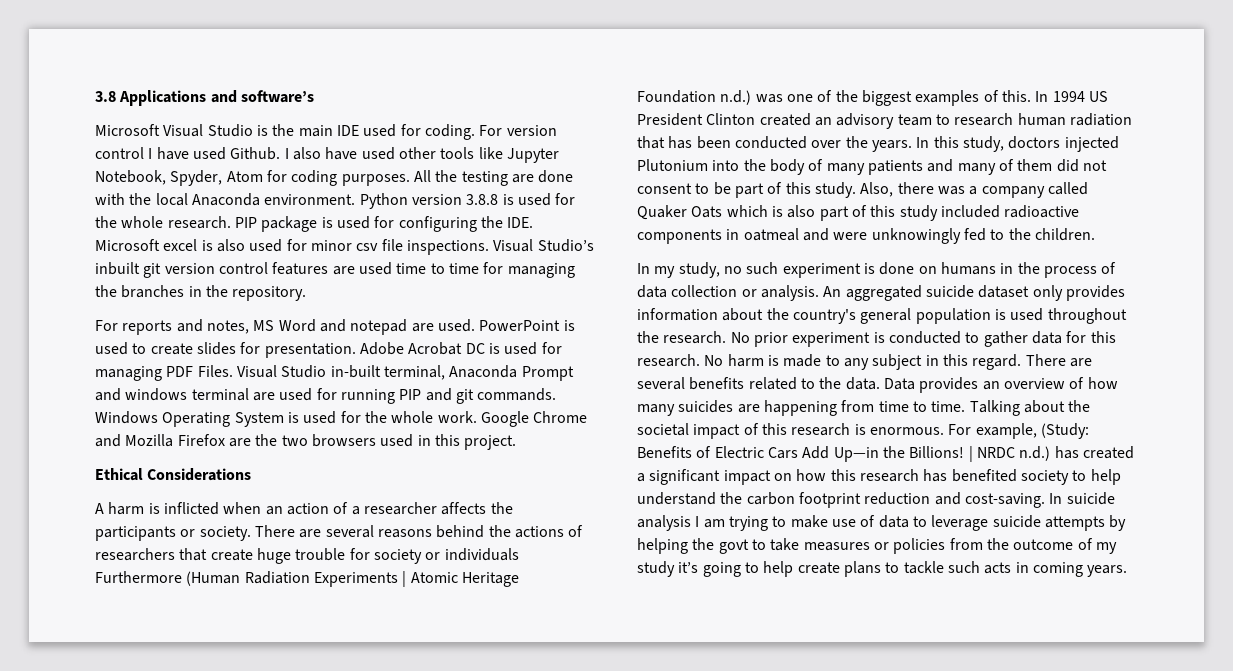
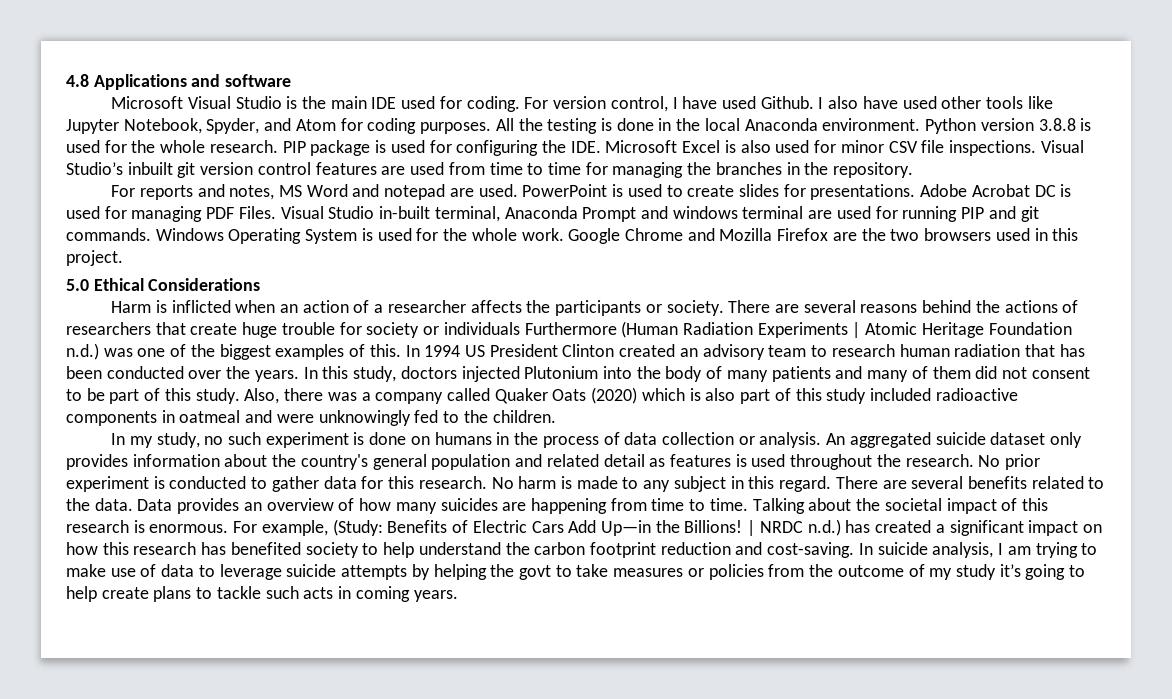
[95,91,116,102] 3.8 -> [66,74,89,87] 4.8
[240,90,314,103] software’s -> [225,74,292,87] software
[95,147,144,159] control -> [610,96,668,112] control,
(223, 178) none -> [264,118,292,131] and
[511,170,574,183] [95,193,125,205] are done with -> [600,118,672,131] is done in
[163,239,198,251] excel -> [682,140,721,153] Excel
[356,243,379,251] csv -> [888,141,918,153] CSV
(392, 268) none -> [448,162,485,175] from
[264,343,356,358] presentation. -> [810,184,916,200] presentations.
(517, 442) none -> [66,279,89,291] 5.0
[95,502,145,515] A harm -> [111,301,152,313] Harm
(723, 212) none -> [591,387,638,404] (2020)
(991, 316) none -> [515,454,731,467] and related detail as features
[637,515,691,531] analysis -> [932,542,994,558] analysis,

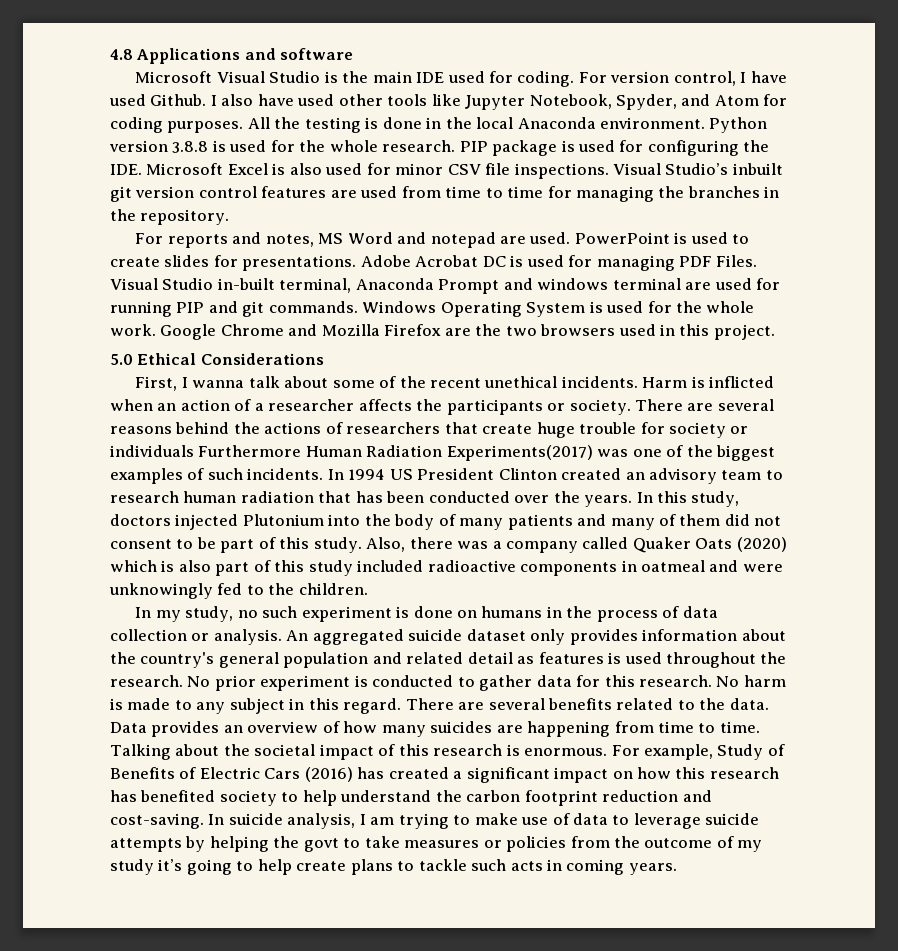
(261, 284) none -> [135,376,638,391] First, I wanna talk about some of the recent unethical incidents.
[621,321,1072,338] [66,343,99,360] (Human Radiation Experiments | Atomic Heritage Foundation n.d.) -> [305,445,593,461] Human Radiation Experiments(2017)
[369,344,401,357] this. -> [207,468,324,480] such incidents.
[332,519,383,536] (Study: -> [717,744,785,760] Study of
[568,519,841,536] Add Up—in the Billions! | NRDC n.d.) -> [304,767,353,782] (2016)

